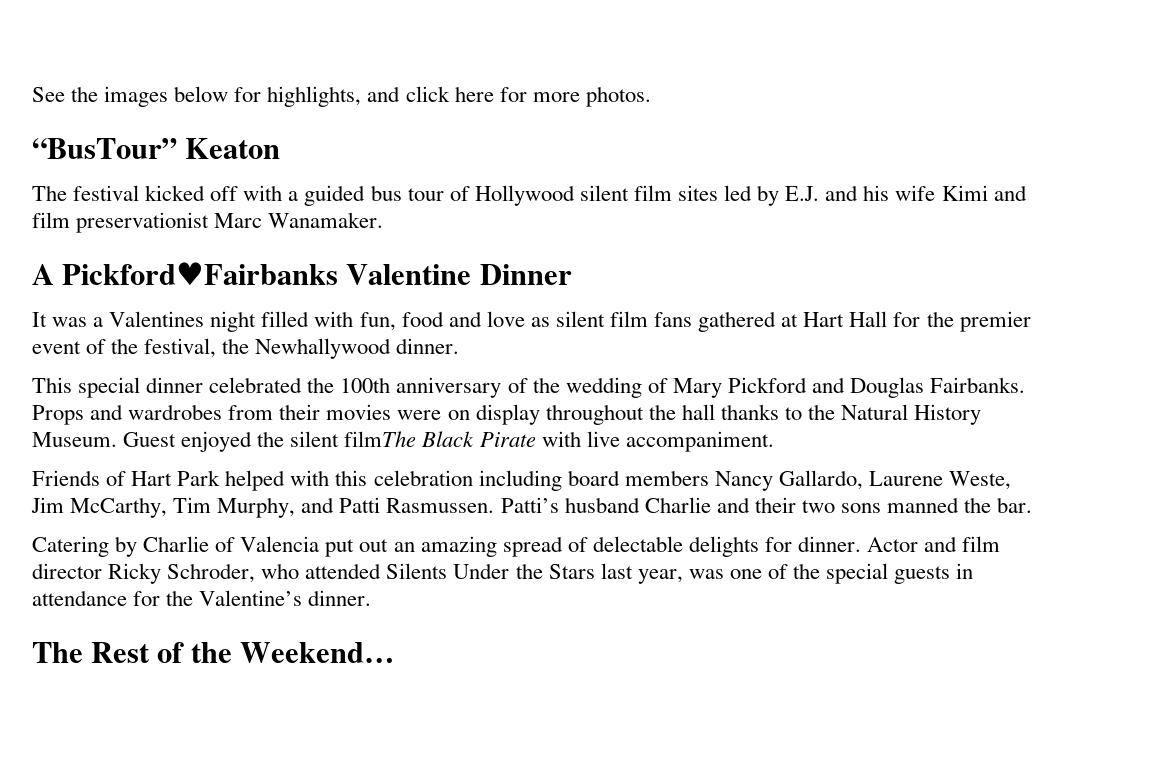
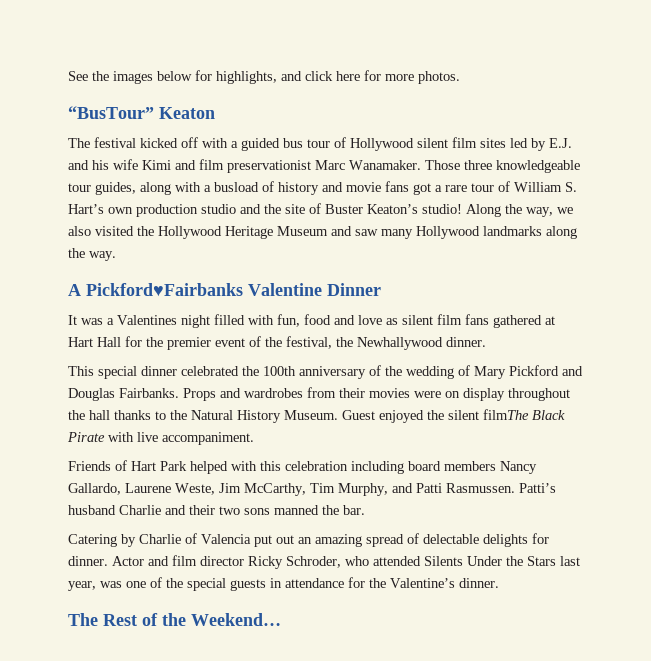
(384, 220) none -> [425,160,580,173] [68,181,577,195] [68,203,573,217] [68,226,577,239] [68,248,116,261] Those three knowledgeable tour guides, along with a busload of history and movie fans got a rare tour of William S. Hart’s own production studio and the site of Buster Keaton’s studio! Along the way, we also visited the Hollywood Heritage Museum and saw many Hollywood landmarks along the way.

